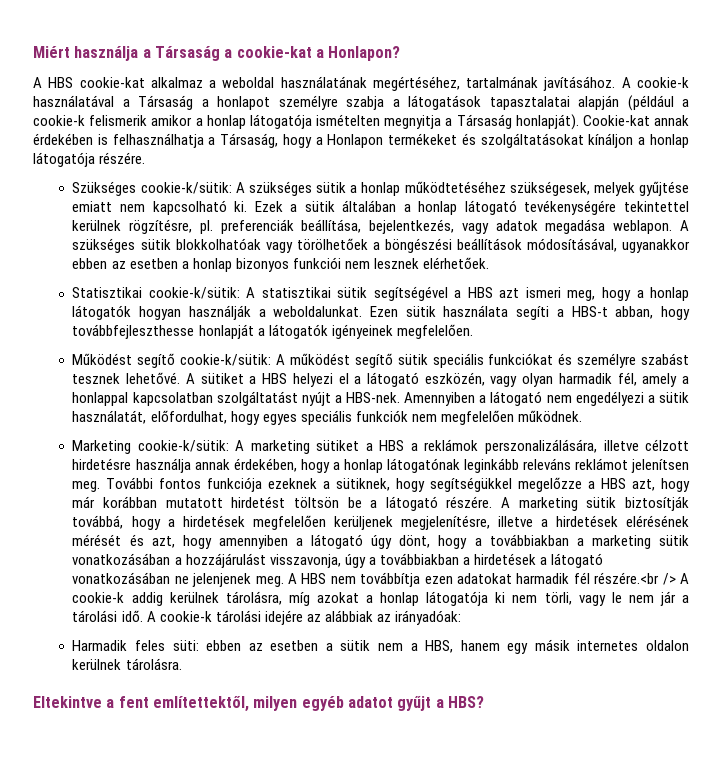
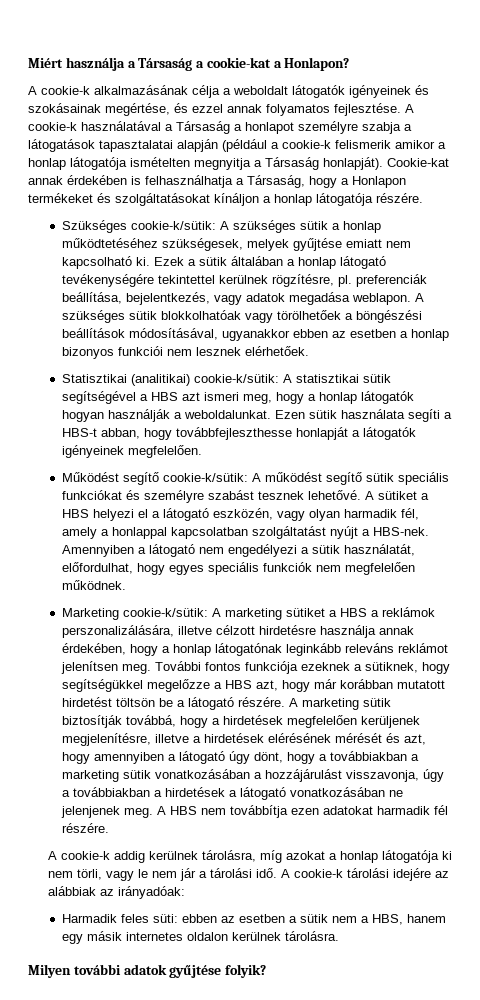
[48,76,616,91] HBS cookie-kat alkalmaz a weboldal használatának megértéséhez, tartalmának javításához. -> [41,85,429,98] [28,103,401,116] cookie-k alkalmazásának célja a weboldalt látogatók igényeinek és szokásainak megértése, és ezzel annak folyamatos fejlesztése.
(143, 292) none -> [131,374,191,386] (analitikai)
[594,572,676,585] részére.<br /> -> [62,823,110,833] részére. //
[33,696,484,712] Eltekintve a fent említettektől, milyen egyéb adatot gyűjt a HBS? -> [28,964,267,978] Milyen további adatok gyűjtése folyik?

